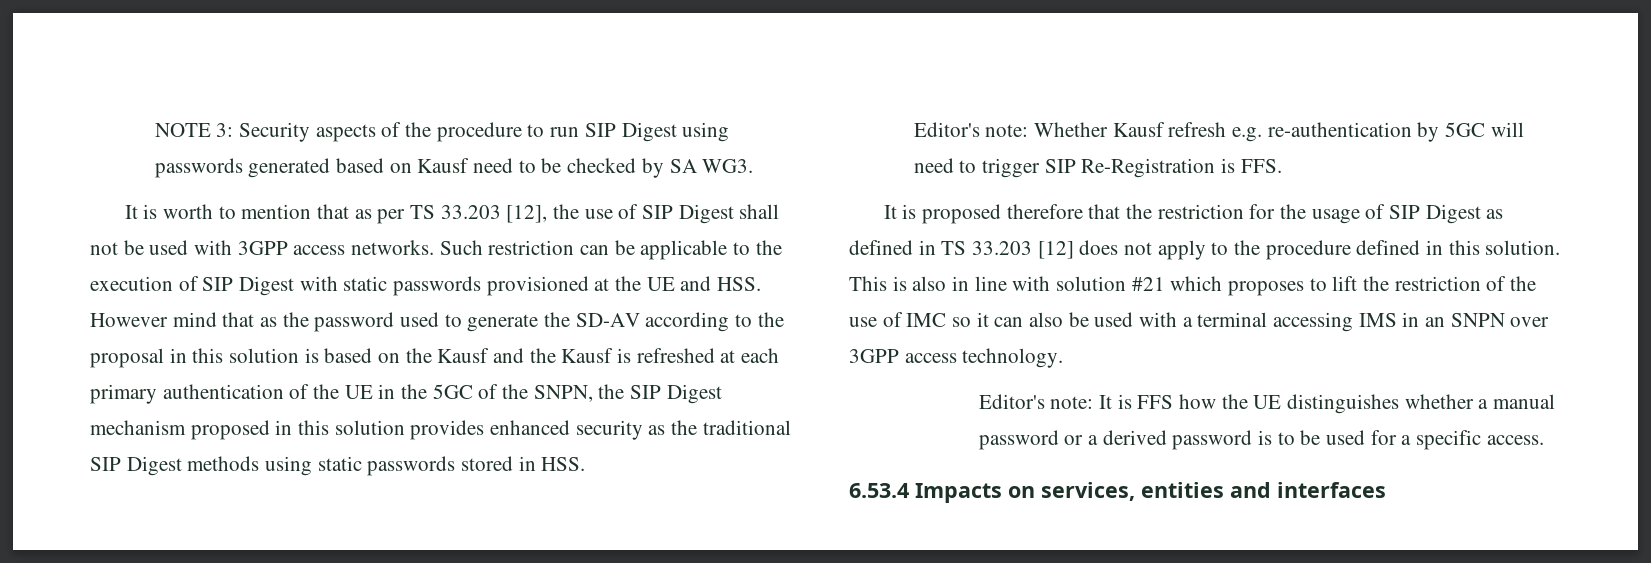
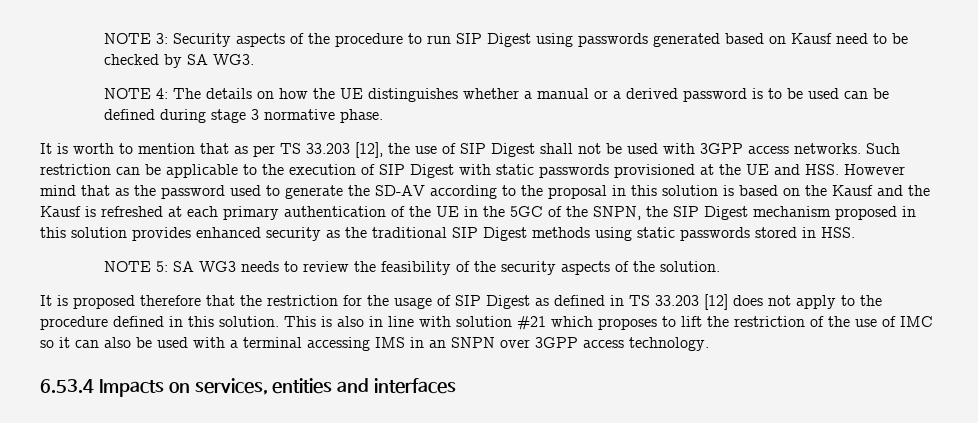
(754, 166) none -> [103,88,889,102] [103,109,383,123] // NOTE 4: The details on how the UE distinguishes whether a manual or a derived password is to be used can be defined during stage 3 normative phase.
[913,122,1524,142] [913,158,1282,178] Editor's note: Whether Kausf refresh e.g. re-authentication by 5GC will need to trigger SIP Re-Registration is FFS. -> [103,261,720,275] NOTE 5: SA WG3 needs to review the feasibility of the security aspects of the solution.
[978,394,1555,414] [978,430,1544,450] // Editor's note: It is FFS how the UE distinguishes whether a manual password or a derived password is to be used for a specific access. -> (709, 344) none

